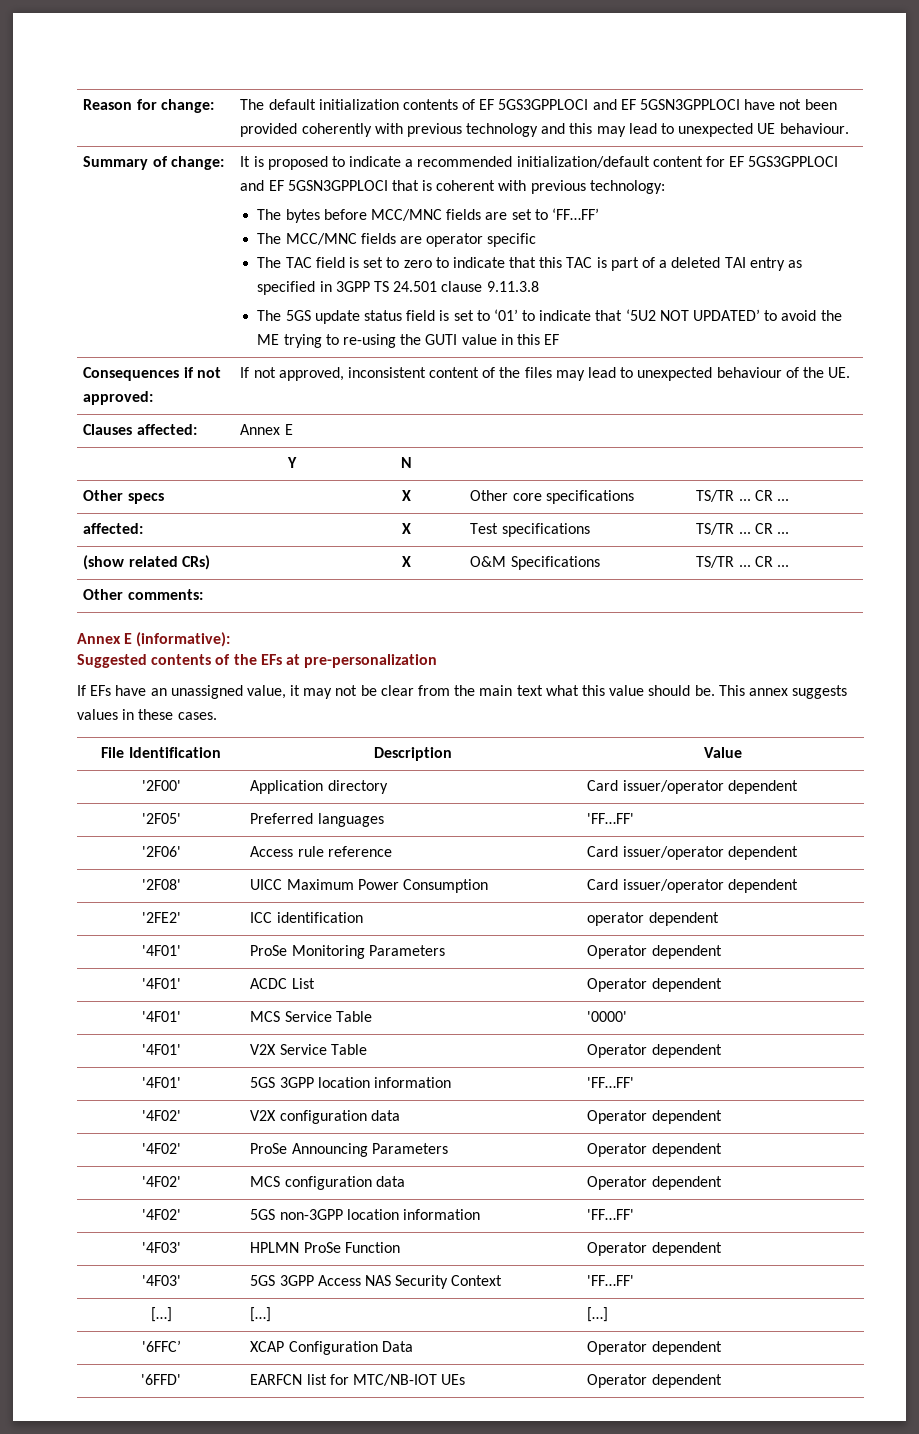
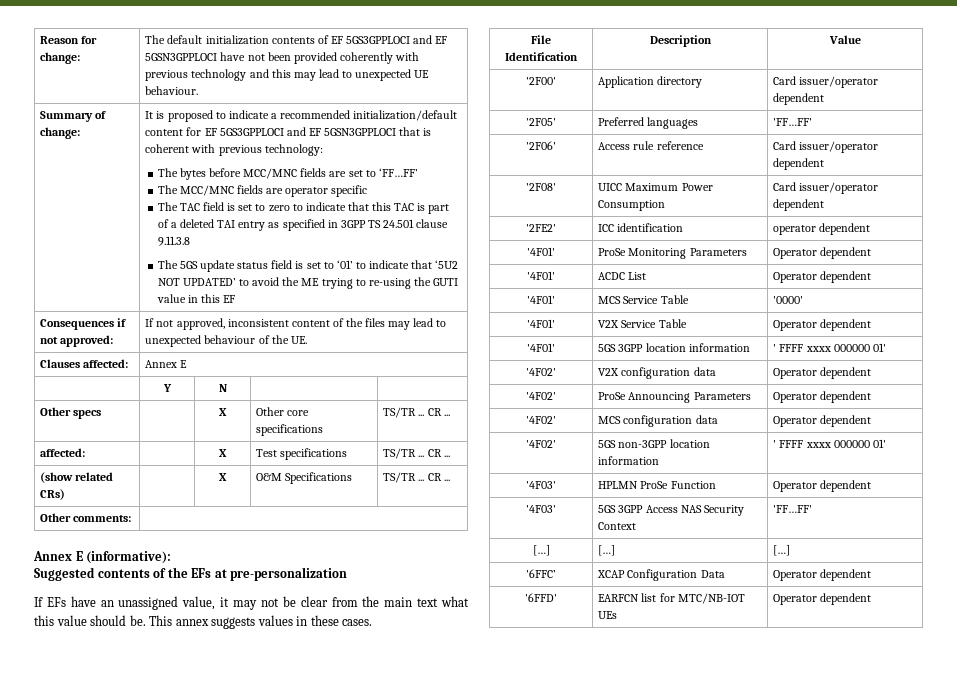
[587,1077,635,1088] 'FF…FF' -> [773,343,886,352] ' FFFF xxxx 000000 01'
[587,1209,635,1220] 'FF…FF' -> [773,439,886,448] ' FFFF xxxx 000000 01'

